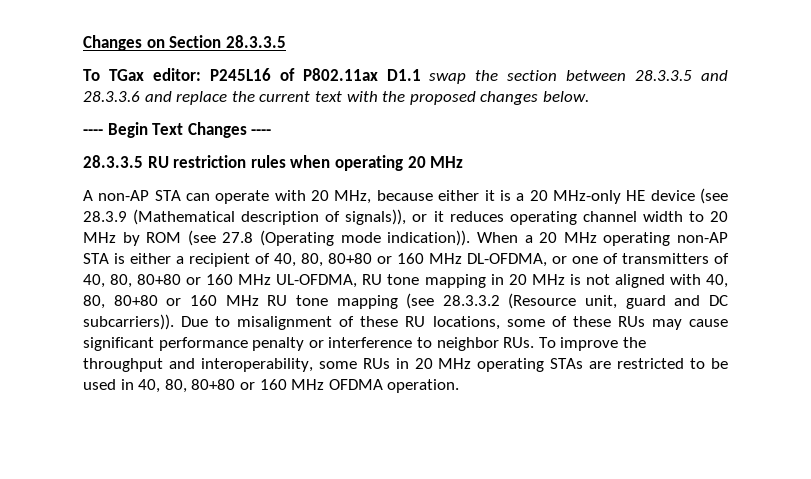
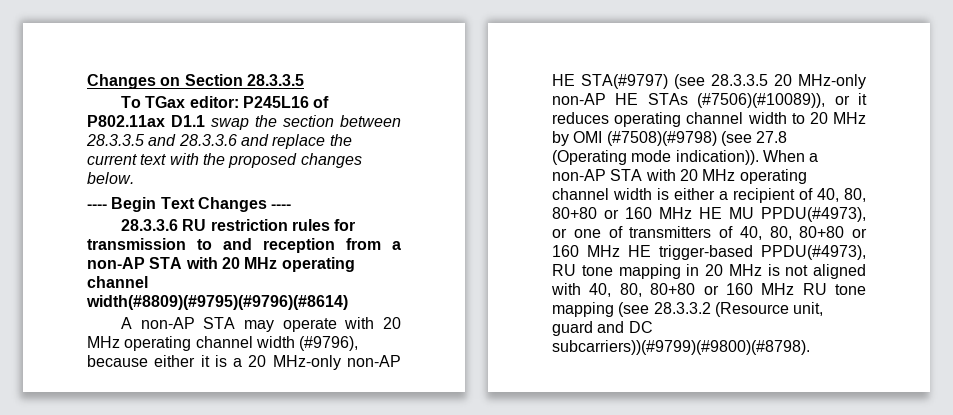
[83,155,143,168] 28.3.3.5 -> [120,219,178,231] 28.3.3.6
[290,155,464,171] when operating 20 MHz -> [334,219,356,231] [87,238,401,253] [87,257,355,272] [87,276,148,288] [86,295,348,310] for transmission to and reception from a non-AP STA with 20 MHz operating channel width(#8809)(#9795)(#9796)(#8614)
[186,193,211,201] can -> [243,320,274,332] may
[334,190,372,204] MHz, -> [87,336,359,351] MHz operating channel width (#9796),
[626,188,729,204] [83,209,407,225] HE device (see 28.3.9 (Mathematical description of signals)), -> [346,355,401,367] [552,74,866,89] [552,93,826,108] non-AP HE STA(#9797) (see 28.3.3.5 20 MHz-only non-AP HE STAs (#7506)(#10089)),
[146,232,182,243] ROM -> [573,131,717,146] OMI (#7508)(#9798)
[539,232,728,246] [83,253,109,264] 20 MHz operating non-AP STA -> [552,169,807,184] [552,188,652,200] non-AP STA with 20 MHz operating channel width
[467,253,547,267] DL-OFDMA, -> [699,207,866,222] HE MU PPDU(#4973),
[276,274,358,288] UL-OFDMA, -> [628,245,866,260] HE trigger-based PPDU(#4973),
[83,314,729,330] [83,337,646,351] [83,358,728,372] [83,379,460,393] subcarriers)). Due to misalignment of these RU locations, some of these RUs may cause significant performance penalty or interference to neighbor RUs. To improve the throughput and interoperability, some RUs in 20 MHz operating STAs are restricted to be used in 40, 80, 80+80 or 160 MHz OFDMA operation. -> [552,340,810,355] subcarriers))(#9799)(#9800)(#8798).

